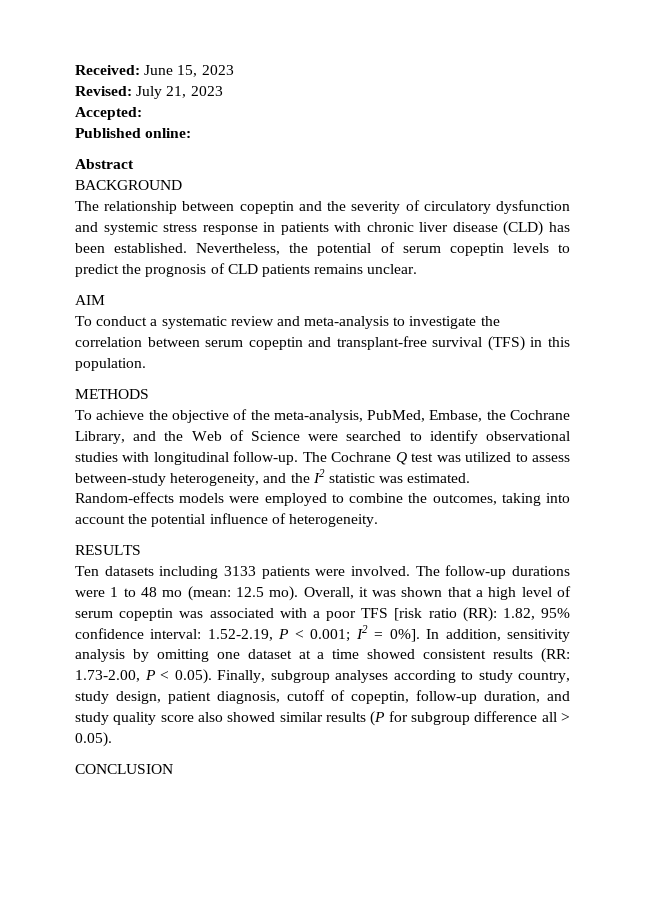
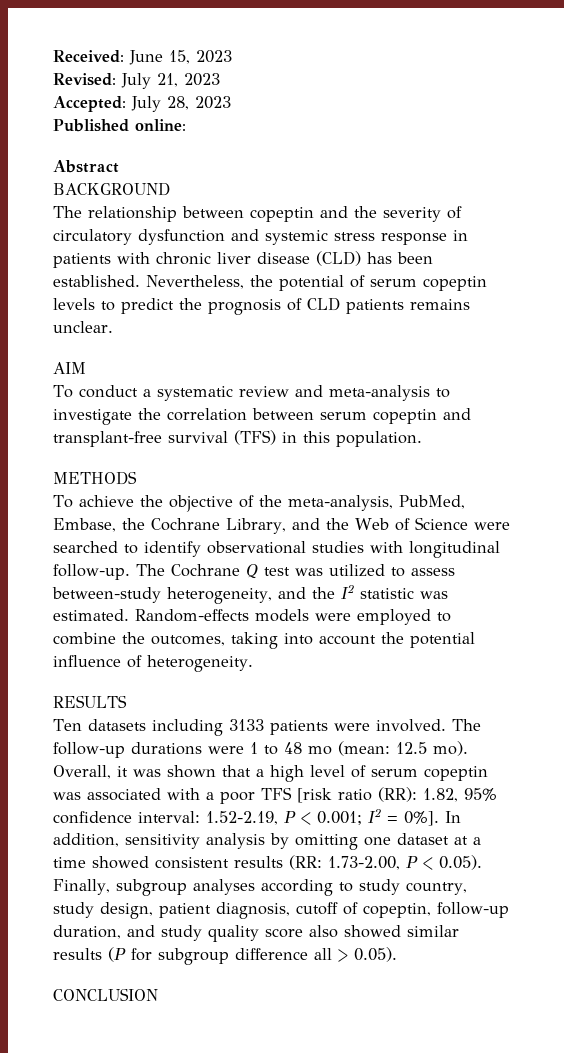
(142, 113) none -> [131,96,231,112] July 28, 2023

